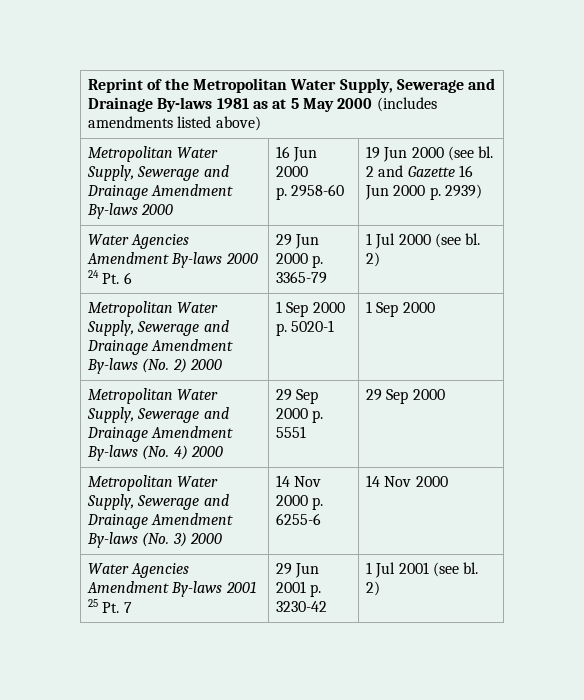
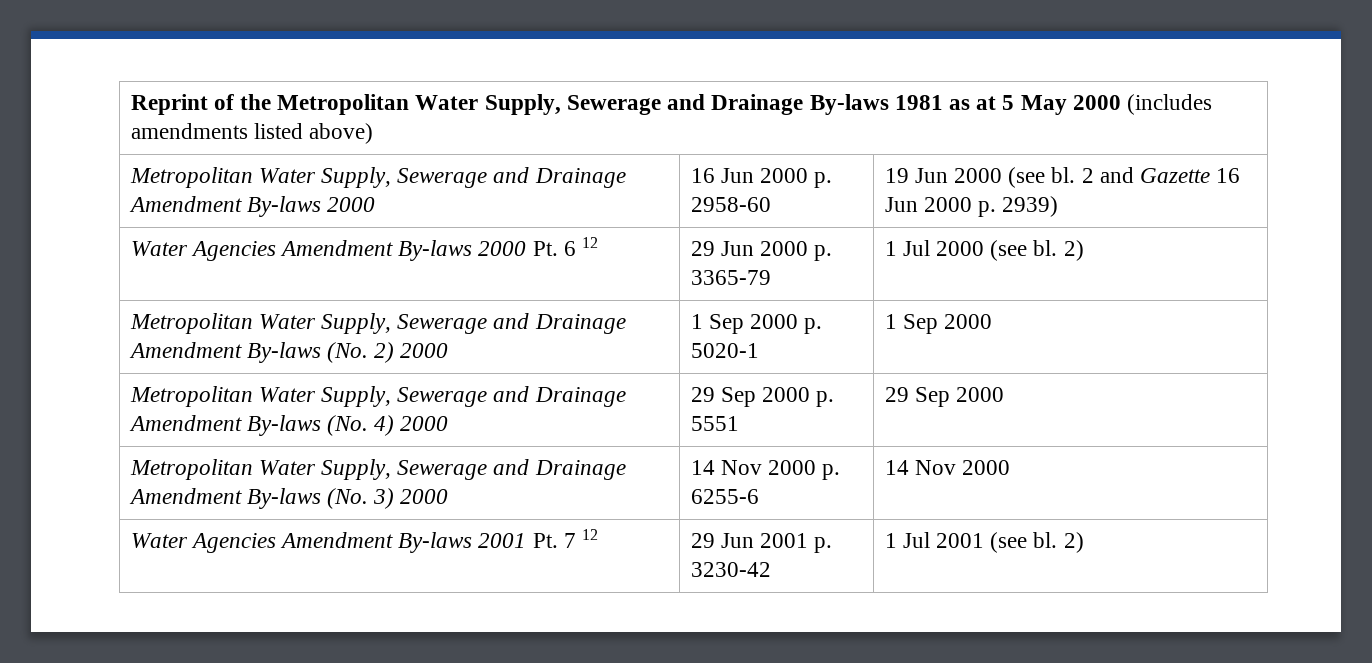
(308, 171) // -> (809, 175) none
[87,270,99,278] 24 -> (527, 248) none
(132, 278) none -> [582,237,599,248] 12
[87,599,98,607] 25 -> (527, 540) none
(132, 607) none -> [582,529,599,540] 12

